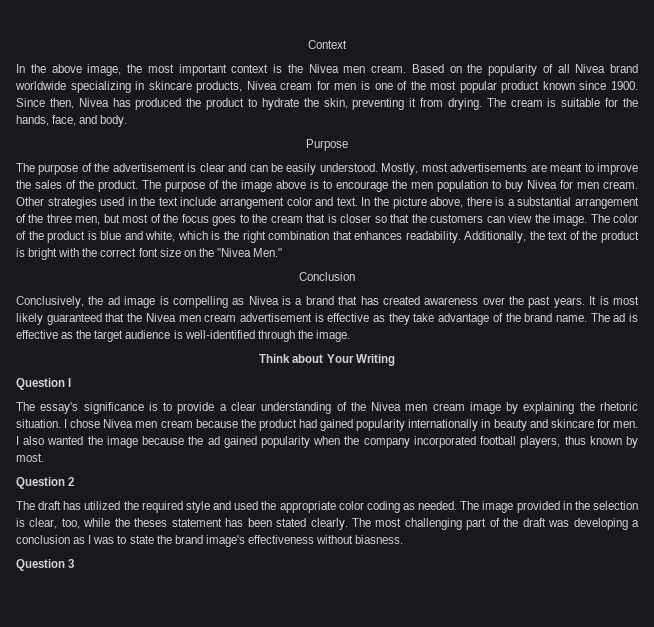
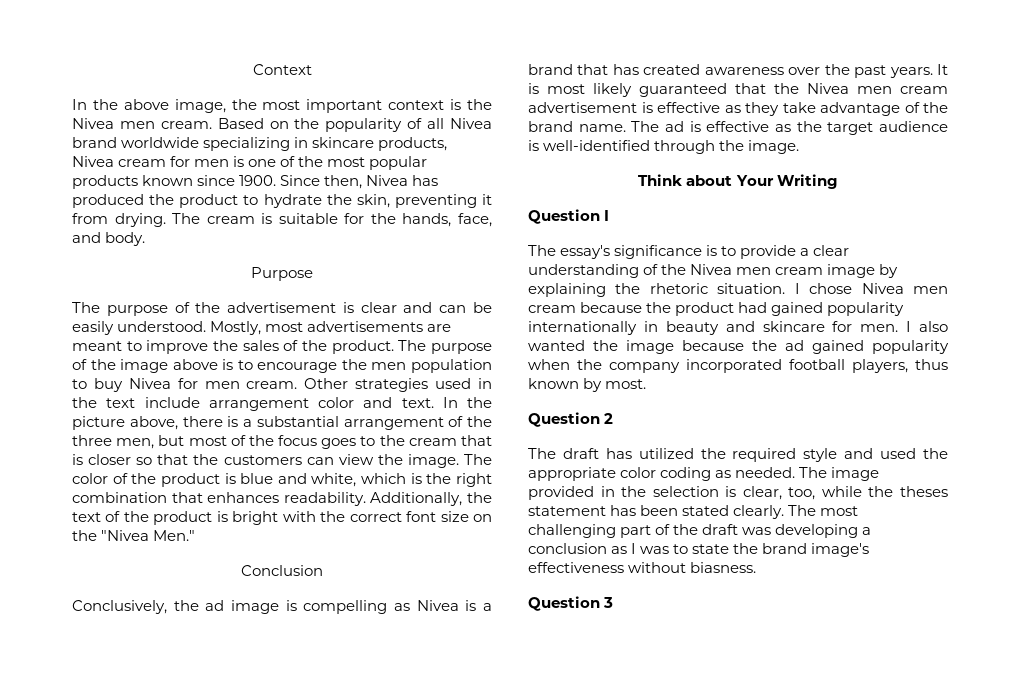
[501,81,540,93] product -> [72,175,138,189] products

